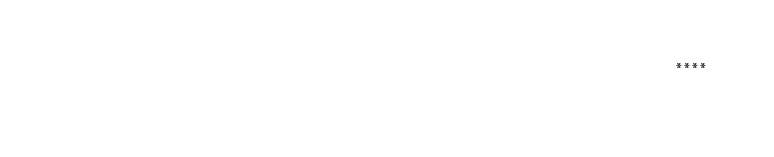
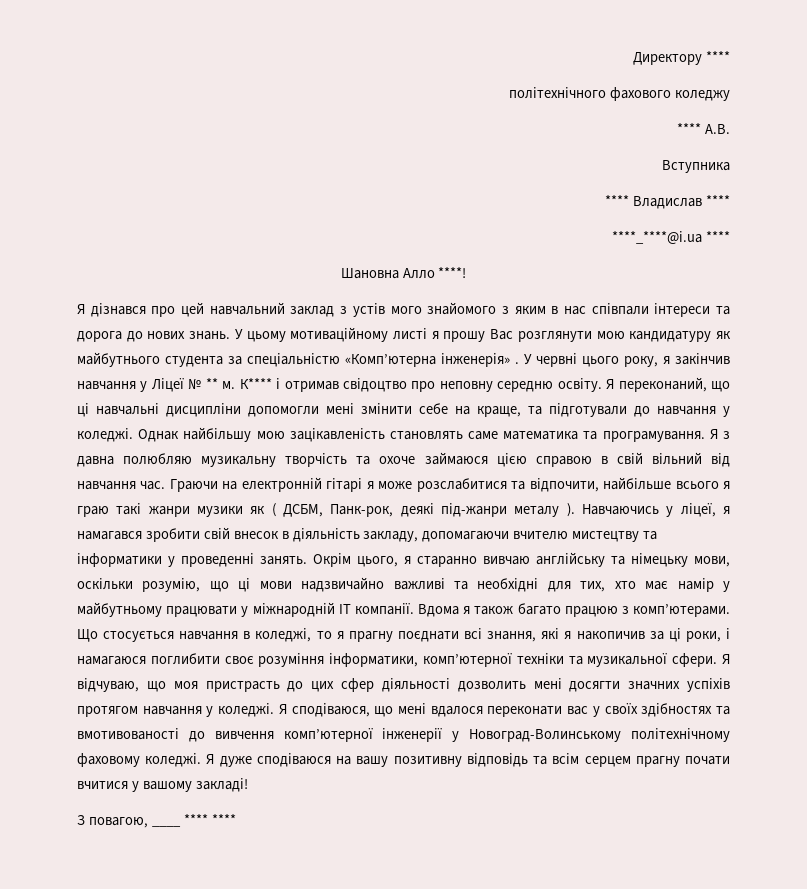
[675,63,707,76] **** -> [633,51,730,65] [509,87,730,101] [677,123,730,134] [662,160,730,173] [605,195,730,209] [612,231,730,244] [340,267,467,279] [77,302,730,317] [77,327,731,342] [77,352,730,367] [77,377,730,392] [77,403,730,417] [77,427,730,442] [77,452,730,467] [77,477,730,492] [77,503,731,517] [77,527,658,542] [77,552,730,567] [77,577,731,592] [77,602,730,617] [77,628,730,642] [77,653,730,667] [77,678,730,692] [77,703,730,717] [77,728,731,742] [77,753,730,767] [77,778,248,792] [77,815,181,828] [183,814,236,825] Директору **** // політехнічного фахового коледжу // **** А.В. // Вступника // **** Владислав **** // ****_****@i.ua **** // Шановна Алло ****! // Я дізнався про цей навчальний заклад з устів мого знайомого з яким в нас співпали інтереси та дорога до нових знань. У цьому мотиваційному листі я прошу Вас розглянути мою кандидатуру як майбутнього студента за спеціальністю «Комп’ютерна інженерія» . У червні цього року, я закінчив навчання у Ліцеї № ** м. К**** і отримав свідоцтво про неповну середню освіту. Я переконаний, що ці навчальні дисципліни допомогли мені змінити себе на краще, та підготували до навчання у коледжі. Однак найбільшу мою зацікавленість становлять саме математика та програмування. Я з давна полюбляю музикальну творчість та охоче займаюся цією справою в свій вільний від навчання час. Граючи на електронній гітарі я може розслабитися та відпочити, найбільше всього я граю такі жанри музики як ( ДСБМ, Панк-рок, деякі під-жанри металу ). Навчаючись у ліцеї, я намагався зробити свій внесок в діяльність закладу, допомагаючи вчителю мистецтву та інформатики у проведенні занять. Окрім цього, я старанно вивчаю англійську та німецьку мови, оскільки розумію, що ці мови надзвичайно важливі та необхідні для тих, хто має намір у майбутньому працювати у міжнародній ІТ компанії. Вдома я також багато працюю з комп’ютерами. Що стосується навчання в коледжі, то я прагну поєднати всі знання, які я накопичив за ці роки, і намагаюся поглибити своє розуміння інформатики, комп’ютерної техніки та музикальної сфери. Я відчуваю, що моя пристрасть до цих сфер діяльності дозволить мені досягти значних успіхів протягом навчання у коледжі. Я сподіваюся, що мені вдалося переконати вас у своїх здібностях та вмотивованості до вивчення комп’ютерної інженерії у Новоград-Волинському політехнічному фаховому коледжі. Я дуже сподіваюся на вашу позитивну відповідь та всім серцем прагну почати вчитися у вашому закладі! // З повагою, ____ **** ****

